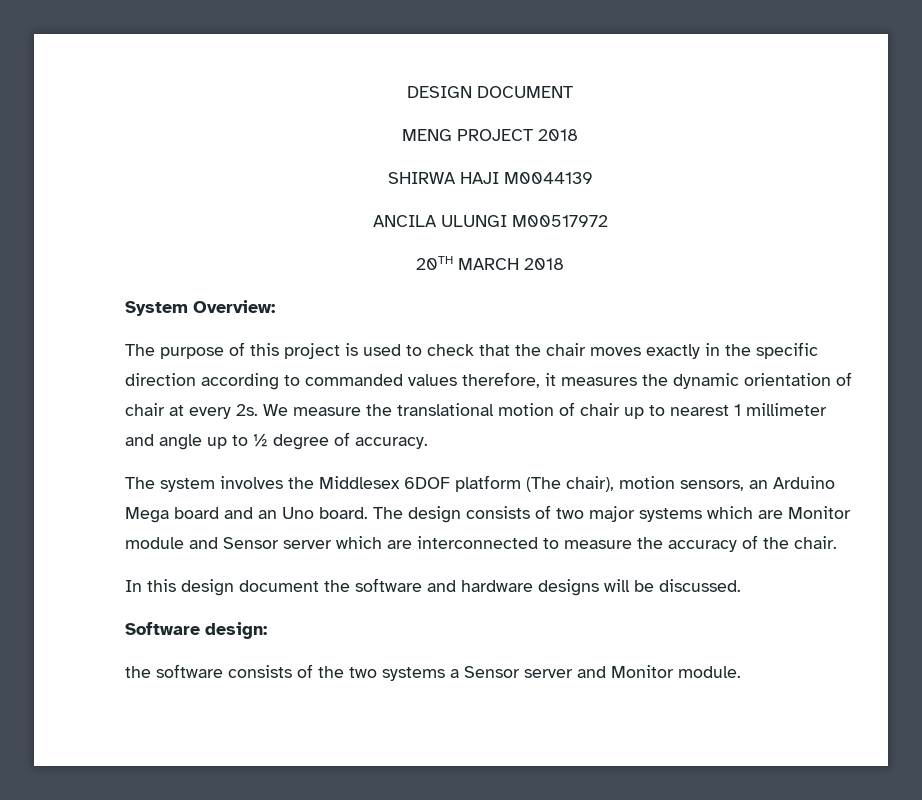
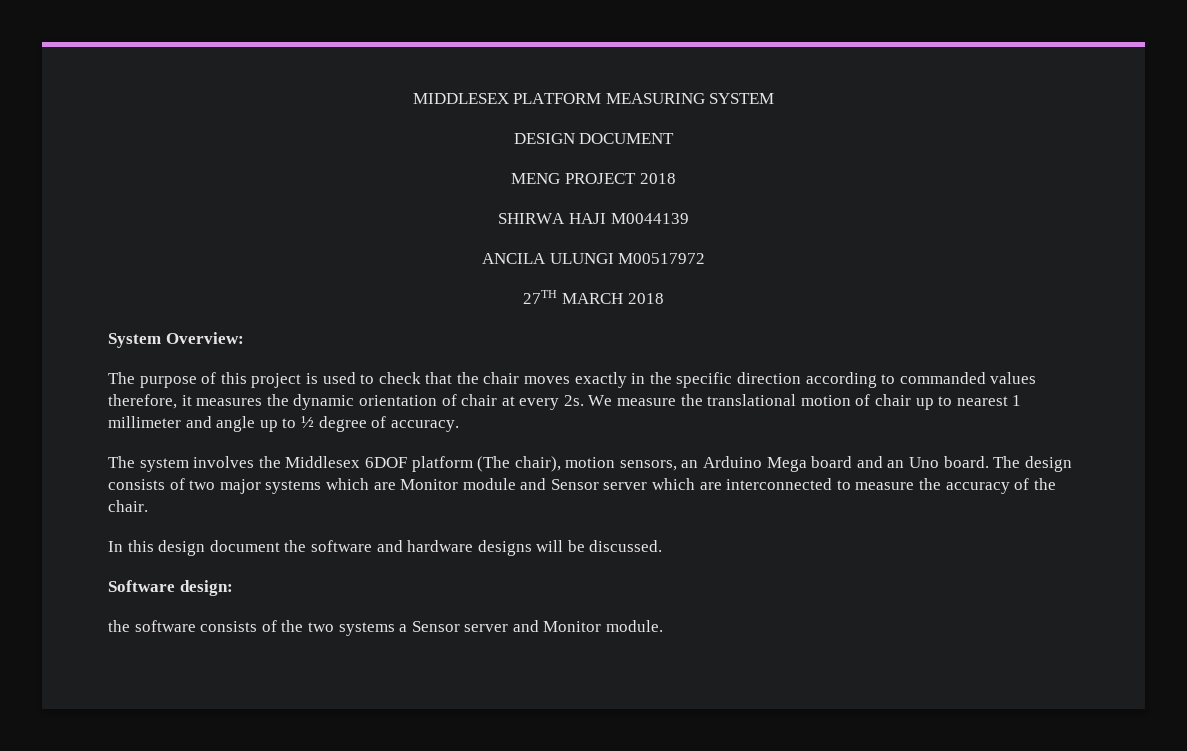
(407, 92) none -> [412,93,775,104] MIDDLESEX PLATFORM MEASURING SYSTEM //
[416,256,453,270] 20TH -> [523,290,558,304] 27TH

